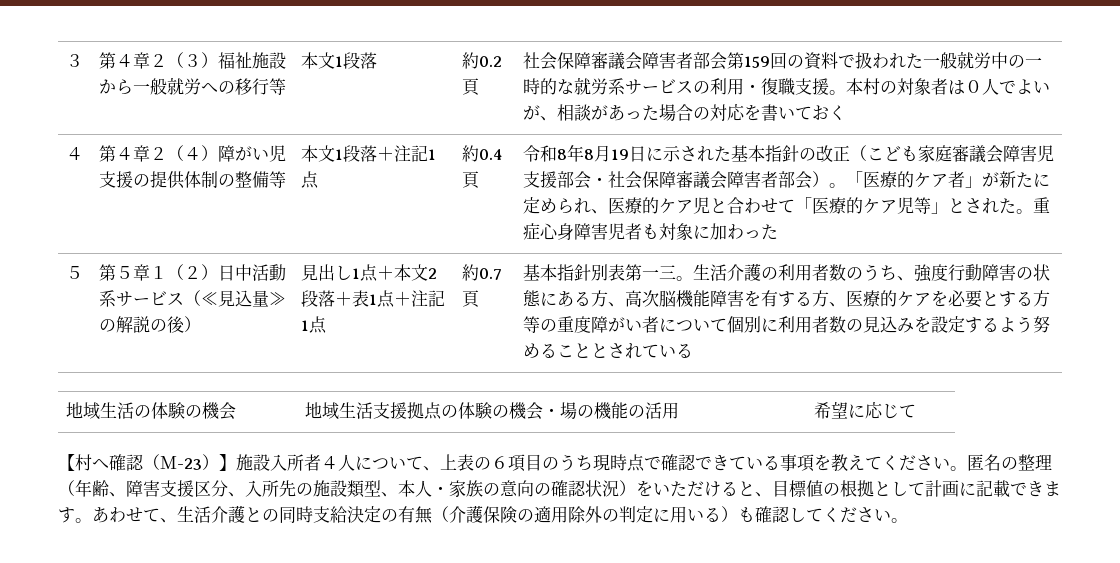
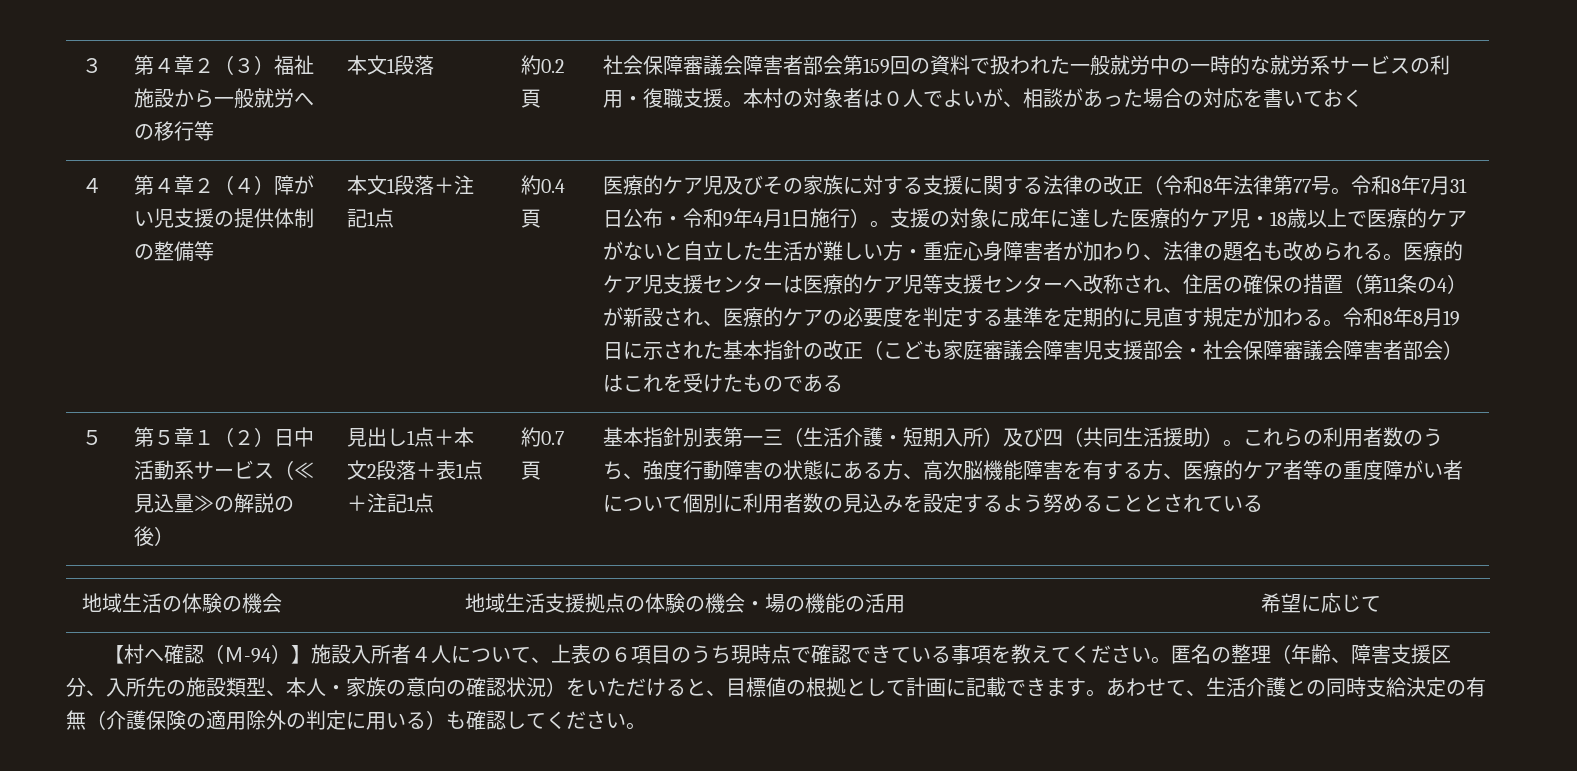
(480, 180) none -> [602,175,1467,195] [602,208,1467,228] [602,241,1463,261] [602,274,1467,294] [602,307,1343,327] 医療的ケア児及びその家族に対する支援に関する法律の改正（令和8年法律第77号。令和8年7月31日公布・令和9年4月1日施行）。支援の対象に成年に達した医療的ケア児・18歳以上で医療的ケアがないと自立した生活が難しい方・重症心身障害者が加わり、法律の題名も改められる。医療的ケア児支援センターは医療的ケア児等支援センターへ改称され、住居の確保の措置（第11条の4）が新設され、医療的ケアの必要度を判定する基準を定期的に見直す規定が加わる。
[828,171,1050,188] [522,197,1050,214] [522,223,778,240] 。「医療的ケア者」が新たに定められ、医療的ケア児と合わせて「医療的ケア児等」とされた。重症心身障害児者も対象に加わった -> [602,373,843,393] はこれを受けたものである
[675,263,761,281] 。生活介護 -> [782,427,1303,447] （生活介護・短期入所）及び四（共同生活援助）。これら
[930,290,1050,308] を必要とする方 -> [1282,460,1303,480] 者
[177,458,202,470] -23 -> [243,648,271,663] -94

